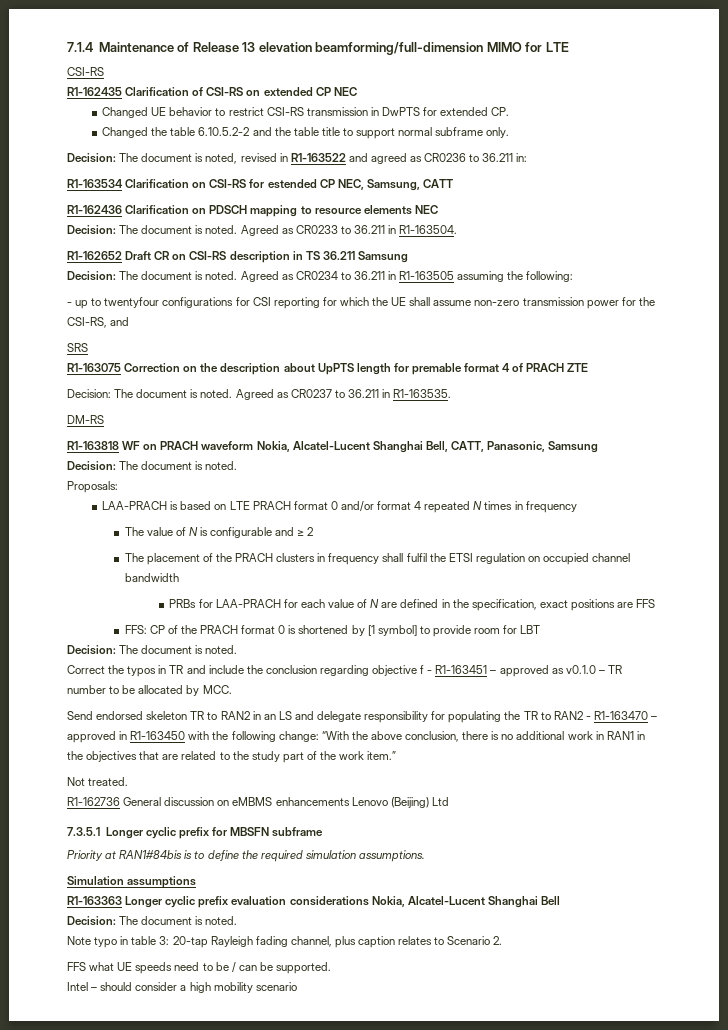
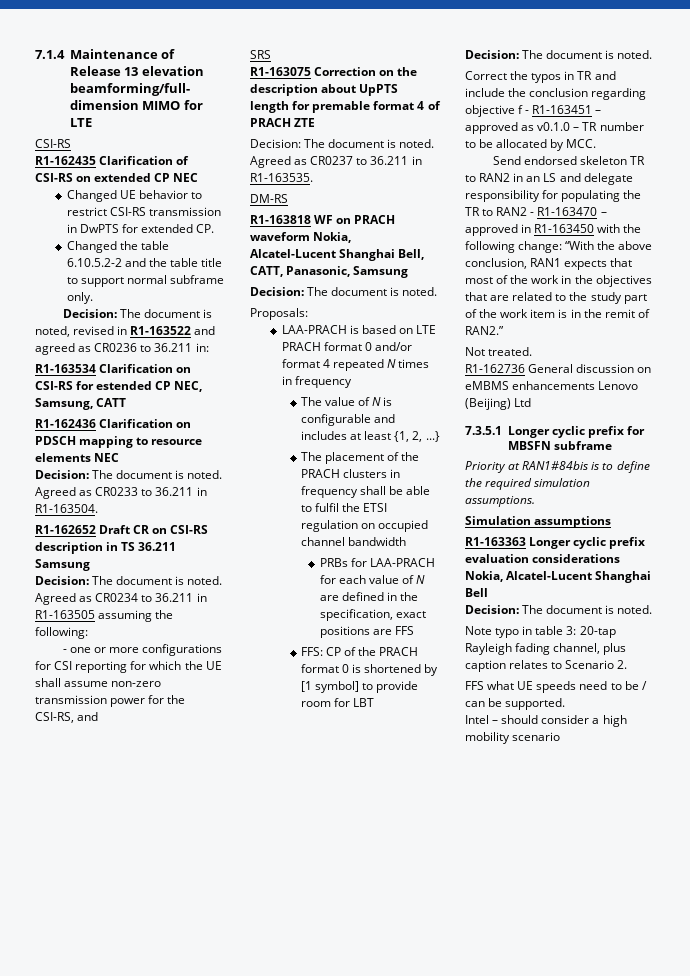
[75,297,160,309] up to twentyfour -> [69,647,140,653] one or more
[297,527,314,536] ≥ 2 -> [301,431,440,442] includes at least {1, 2, ...}
(404, 557) none -> [389,486,431,495] [301,505,313,512] be able to
[462,731,634,740] there is no additional work in RAN1 -> [530,258,633,270] [465,275,560,284] RAN1 expects that most of the work
[367,751,397,760] item.” -> [530,309,650,318] [465,326,504,335] item is in the remit of RAN2.”

